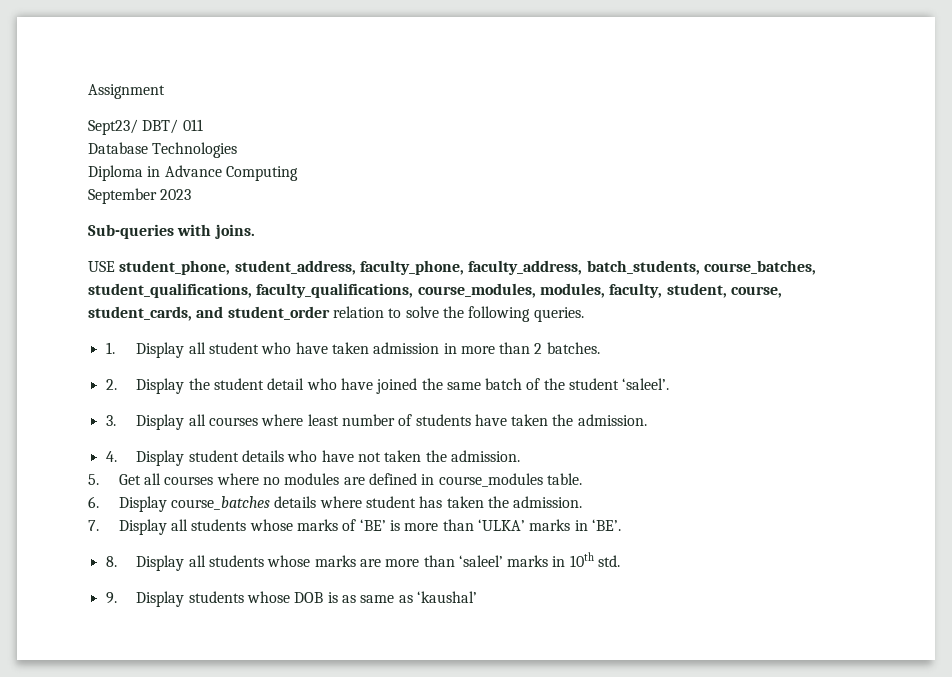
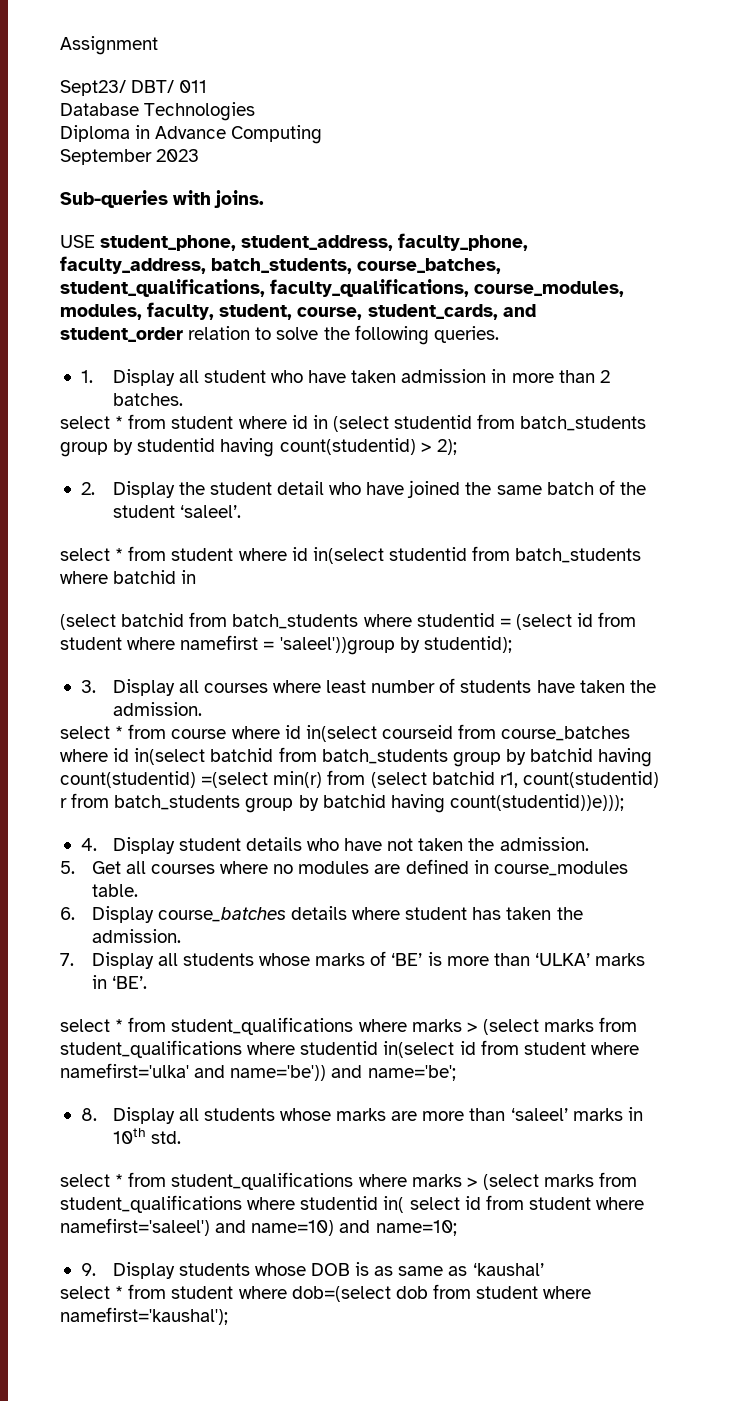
(600, 348) none -> [60,414,647,432] [60,438,457,457] // select * from student where id in (select studentid from batch_students group by studentid having count(studentid) > 2);
(670, 384) none -> [60,546,642,564] [60,570,197,584] [60,612,637,630] [60,635,512,655] // select * from student where id in(select studentid from batch_students where batchid in // (select batchid from batch_students where studentid = (select id from student where namefirst = 'saleel'))group by studentid);
(647, 420) none -> [60,724,631,742] [60,747,653,767] [60,770,659,788] [60,793,624,813] // select * from course where id in(select courseid from course_batches where id in(select batchid from batch_students group by batchid having count(studentid) =(select min(r) from (select batchid r1, count(studentid) r from batch_students group by batchid having count(studentid))e)));
(621, 525) none -> [60,1017,638,1035] [60,1040,639,1058] [60,1063,456,1081] // select * from student_qualifications where marks > (select marks from student_qualifications where studentid in(select id from student where namefirst='ulka' and name='be')) and name='be';
(621, 561) none -> [60,1172,638,1190] [60,1195,645,1213] [60,1218,457,1236] // select * from student_qualifications where marks > (select marks from student_qualifications where studentid in( select id from student where namefirst='saleel') and name=10) and name=10;
(477, 597) none -> [60,1284,592,1302] [60,1307,228,1325] // select * from student where dob=(select dob from student where namefirst='kaushal');

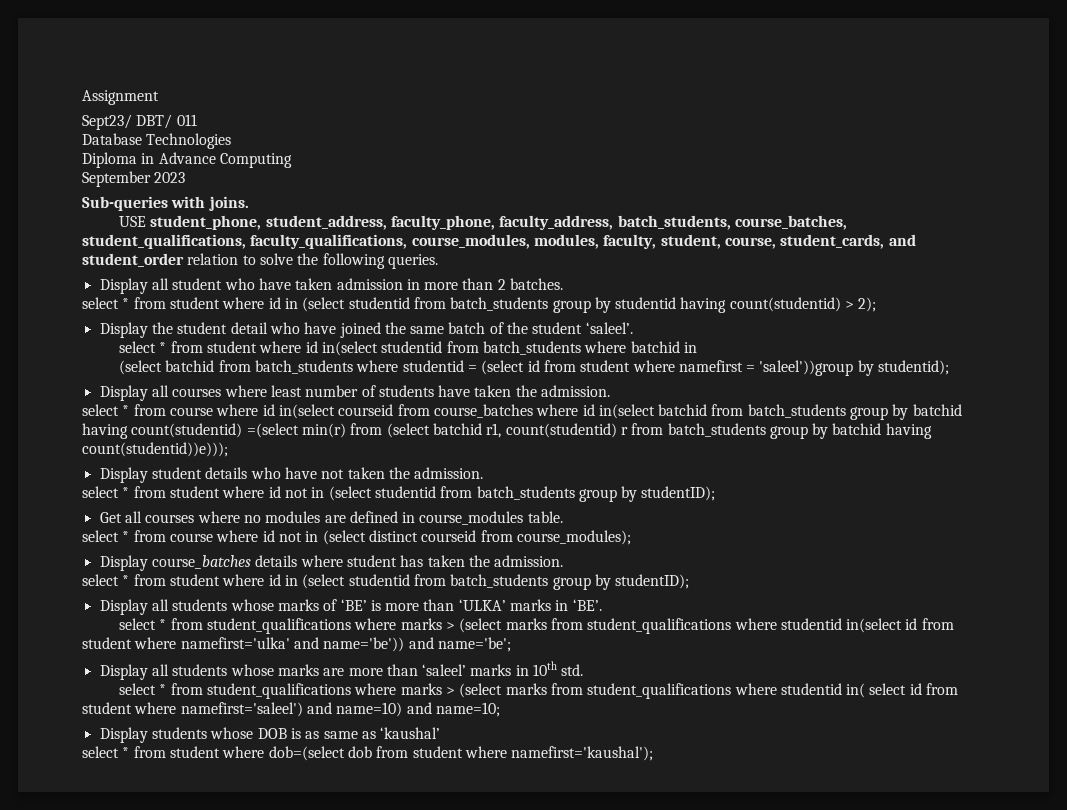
[80,370,93,383] 1. -> (438, 261) none
[80,482,95,495] 2. -> (877, 304) none
[80,680,96,693] 3. -> (950, 367) none
[80,838,97,851] 4. -> (228, 449) none
[60,861,75,874] 5. -> [82,486,716,502] select * from student where id not in (select studentid from batch_students group by studentID); //
[60,907,75,920] 6. -> [82,530,631,545] select * from course where id not in (select distinct courseid from course_modules); //
[60,953,74,966] 7. -> [82,574,690,590] select * from student where id in (select studentid from batch_students group by studentID); //
[80,1108,97,1121] 8. -> (511, 644) none
[80,1263,96,1276] 9. -> (500, 709) none

